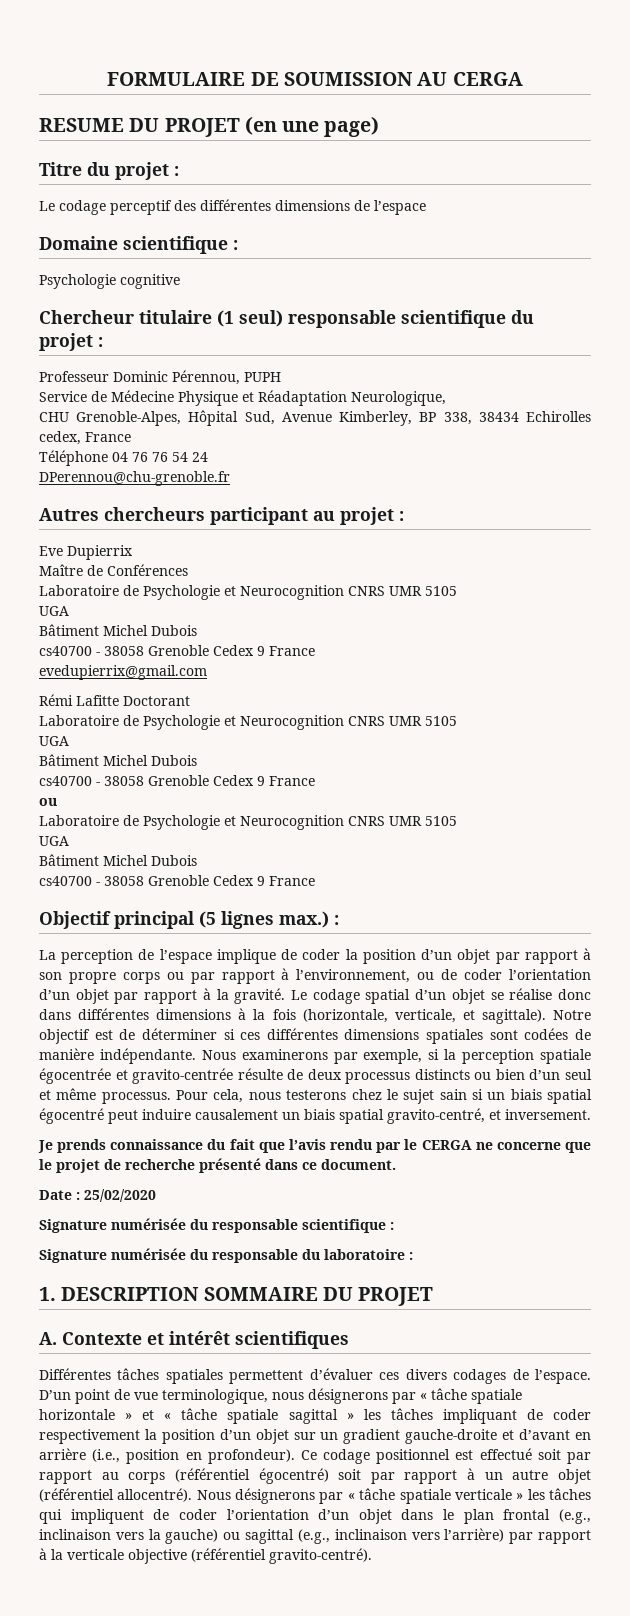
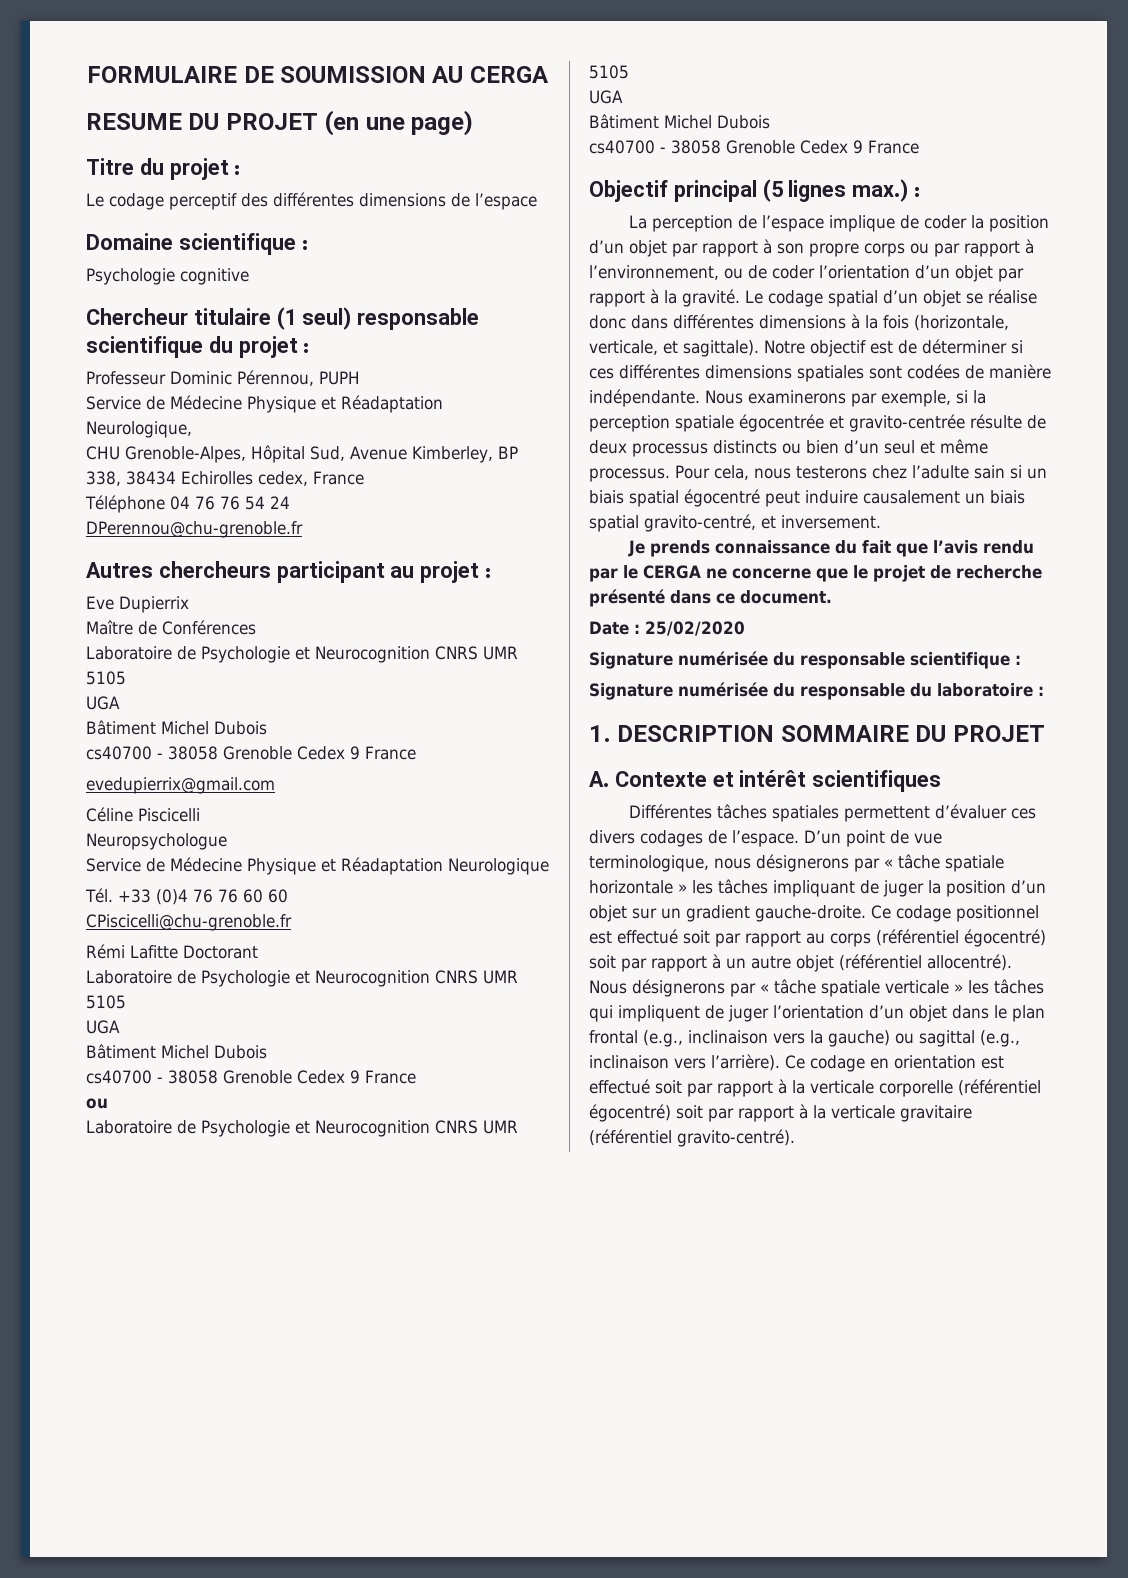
(207, 672) none -> [86,807,200,822] [86,833,227,850] [86,857,549,875] [85,888,288,905] [86,914,292,931] // Céline Piscicelli // Neuropsychologue // Service de Médecine Physique et Réadaptation Neurologique // Tél. +33 (0)4 76 76 60 60 // CPiscicelli@chu-grenoble.fr
[386,1089,435,1104] le sujet -> [912,465,969,479] l’adulte
[142,1408,354,1424] et « tâche spatiale sagittal » -> (687, 888) none
[552,1409,591,1420] [39,1429,140,1444] coder respectivement -> [883,880,924,897] juger
[405,1429,592,1444] [39,1448,295,1464] gauche-droite et d’avant en arrière (i.e., position en profondeur). -> [755,905,866,922] gauche-droite.
[178,1509,217,1520] coder -> [728,1005,769,1022] juger
[444,1528,591,1544] [39,1548,187,1564] l’arrière) par rapport à la verticale objective -> [711,1054,1004,1072] [589,1079,1041,1097] [589,1104,972,1122] l’arrière). Ce codage en orientation est effectué soit par rapport à la verticale corporelle (référentiel égocentré) soit par rapport à la verticale gravitaire

